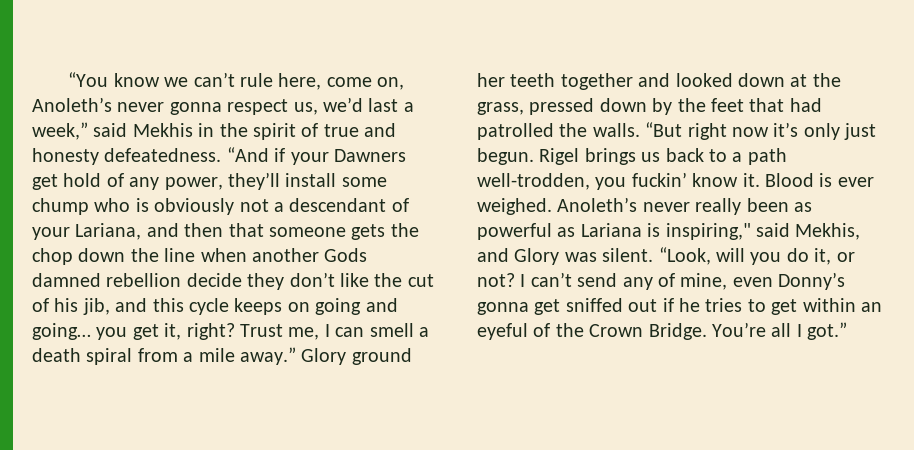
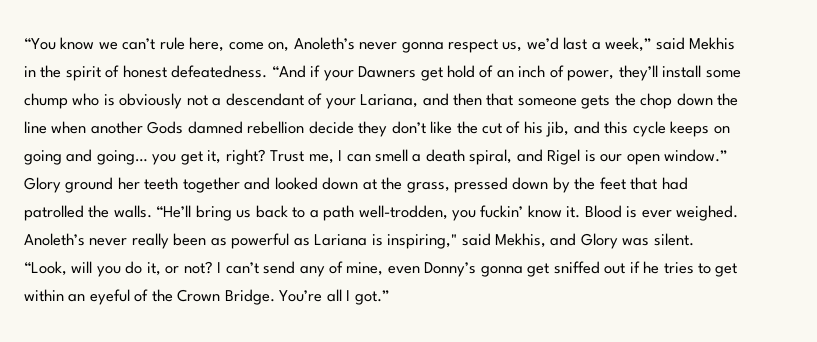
[323,123,397,137] [32,148,99,165] true and honesty -> [122,65,167,78] honest
[129,177,160,190] any -> [496,65,564,78] an inch of
[86,347,296,365] spiral from a mile away.” -> [469,149,728,165] spiral, and Rigel is our open window.”
[645,122,877,140] [477,148,636,165] “But right now it’s only just begun. Rigel brings -> [156,205,232,221] “He’ll bring

